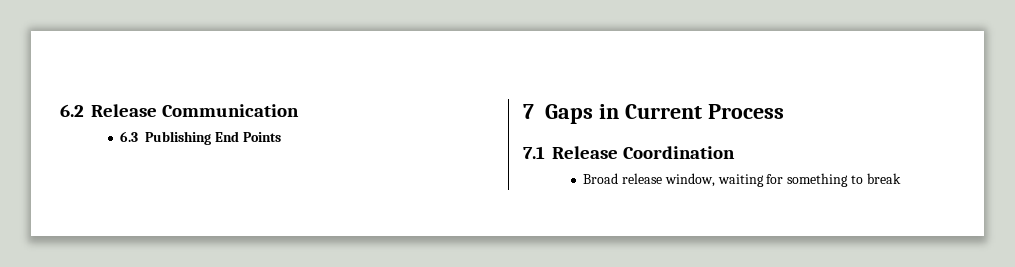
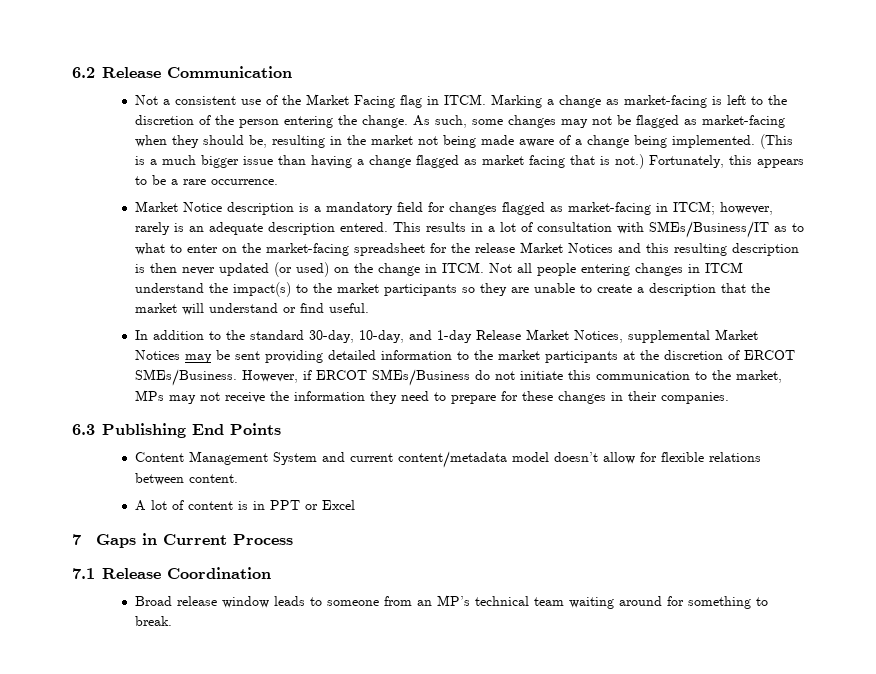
[120,131,281,145] 6.3 Publishing End Points -> [134,94,787,108] [134,115,785,128] [134,134,793,149] [134,154,804,169] [134,175,278,185] [134,201,773,215] [134,221,804,238] [134,242,799,256] [134,262,743,277] [134,282,770,297] [134,303,369,315] [134,329,758,343] [134,350,795,363] [134,369,782,386] [134,390,729,404] [72,423,281,438] [134,451,761,468] [134,473,238,485] [134,500,355,511] Not a consistent use of the Market Facing flag in ITCM. Marking a change as market-facing is left to the discretion of the person entering the change. As such, some changes may not be flagged as market-facing when they should be, resulting in the market not being made aware of a change being implemented. (This is a much bigger issue than having a change flagged as market facing that is not.) Fortunately, this appears to be a rare occurrence. // Market Notice description is a mandatory field for changes flagged as market-facing in ITCM; however, rarely is an adequate description entered. This results in a lot of consultation with SMEs/Business/IT as to what to enter on the market-facing spreadsheet for the release Market Notices and this resulting description is then never updated (or used) on the change in ITCM. Not all people entering changes in ITCM understand the impact(s) to the market participants so they are unable to create a description that the market will understand or find useful. // In addition to the standard 30-day, 10-day, and 1-day Release Market Notices, supplemental Market Notices may be sent providing detailed information to the market participants at the discretion of ERCOT SMEs/Business. However, if ERCOT SMEs/Business do not initiate this communication to the market, MPs may not receive the information they need to prepare for these changes in their companies. // 6.3 Publishing End Points // Content Management System and current content/metadata model doesn’t allow for flexible relations between content. // A lot of content is in PPT or Excel
[664,173,764,187] window, waiting -> [221,595,662,609] window leads to someone from an MP’s technical team waiting around
[866,173,901,184] break -> [134,616,172,626] break.

